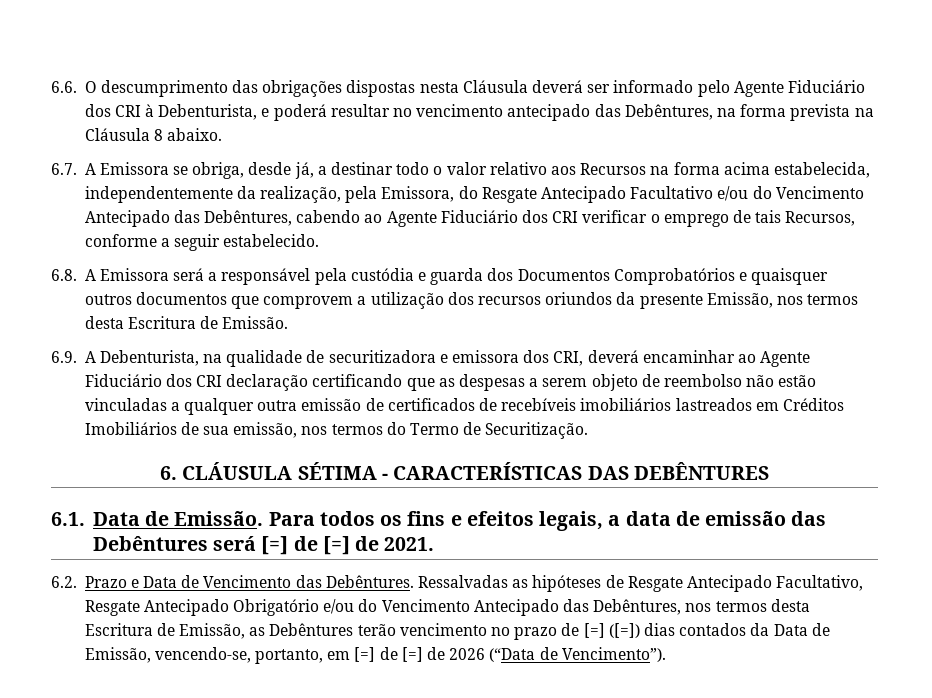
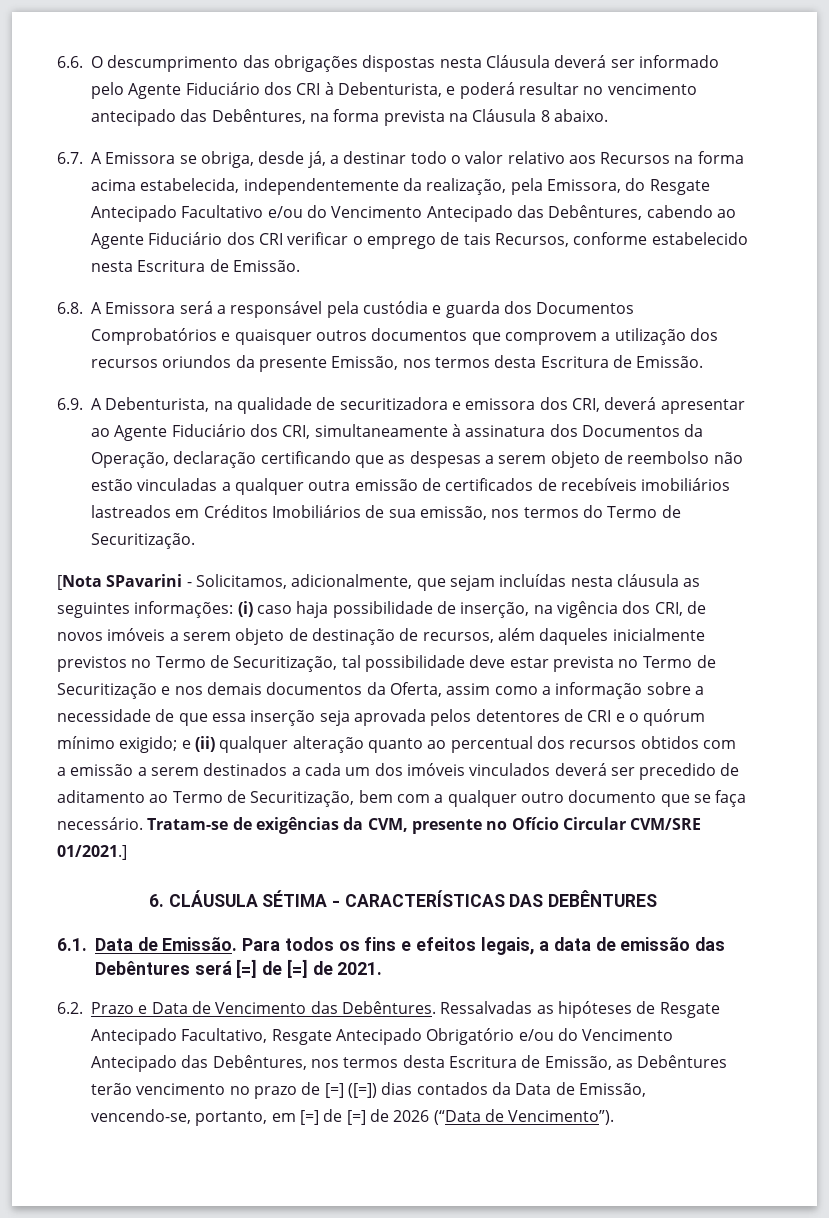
[160,234,320,251] a seguir estabelecido. -> [651,232,748,245] [91,259,300,272] estabelecido nesta Escritura de Emissão.
[642,350,811,367] [84,374,223,387] encaminhar ao Agente Fiduciário dos CRI -> [660,399,745,414] [91,424,704,441] [91,452,169,468] apresentar ao Agente Fiduciário dos CRI, simultaneamente à assinatura dos Documentos da Operação,
(589, 430) none -> [57,574,701,591] [57,601,706,618] [57,628,705,645] [57,655,716,672] [57,682,704,699] [57,709,706,726] [57,736,736,753] [57,763,740,780] [57,790,747,807] [57,817,702,834] [57,845,127,860] // [Nota SPavarini - Solicitamos, adicionalmente, que sejam incluídas nesta cláusula as seguintes informações: (i) caso haja possibilidade de inserção, na vigência dos CRI, de novos imóveis a serem objeto de destinação de recursos, além daqueles inicialmente previstos no Termo de Securitização, tal possibilidade deve estar prevista no Termo de Securitização e nos demais documentos da Oferta, assim como a informação sobre a necessidade de que essa inserção seja aprovada pelos detentores de CRI e o quórum mínimo exigido; e (ii) qualquer alteração quanto ao percentual dos recursos obtidos com a emissão a serem destinados a cada um dos imóveis vinculados deverá ser precedido de aditamento ao Termo de Securitização, bem com a qualquer outro documento que se faça necessário. Tratam-se de exigências da CVM, presente no Ofício Circular CVM/SRE 01/2021.]

